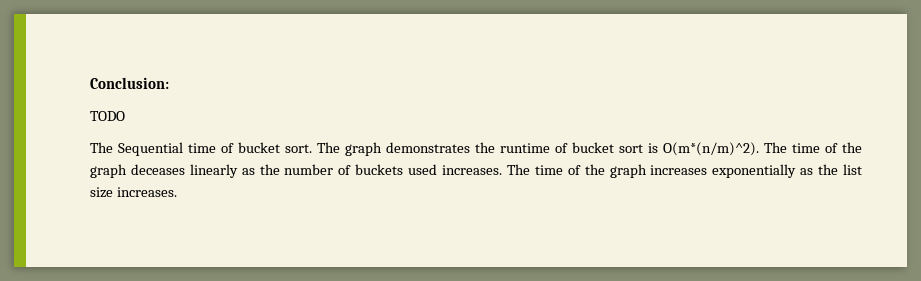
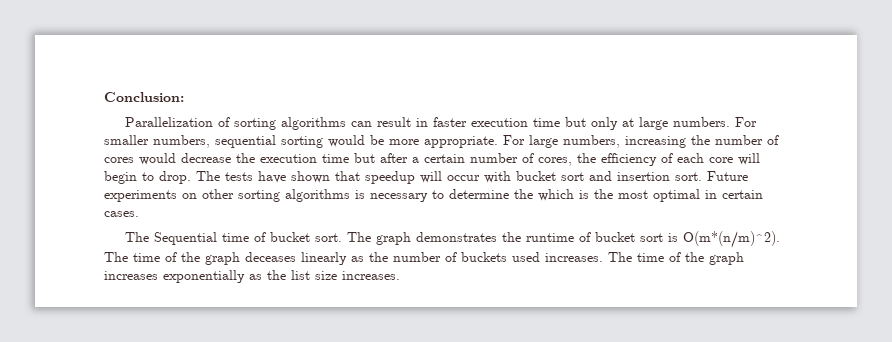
[90,111,125,121] TODO -> [124,117,757,130] [104,135,779,148] [104,153,760,166] [104,171,748,184] [104,189,763,202] [104,211,139,217] Parallelization of sorting algorithms can result in faster execution time but only at large numbers. For smaller numbers, sequential sorting would be more appropriate. For large numbers, increasing the number of cores would decrease the execution time but after a certain number of cores, the efficiency of each core will begin to drop. The tests have shown that speedup will occur with bucket sort and insertion sort. Future experiments on other sorting algorithms is necessary to determine the which is the most optimal in certain cases.

